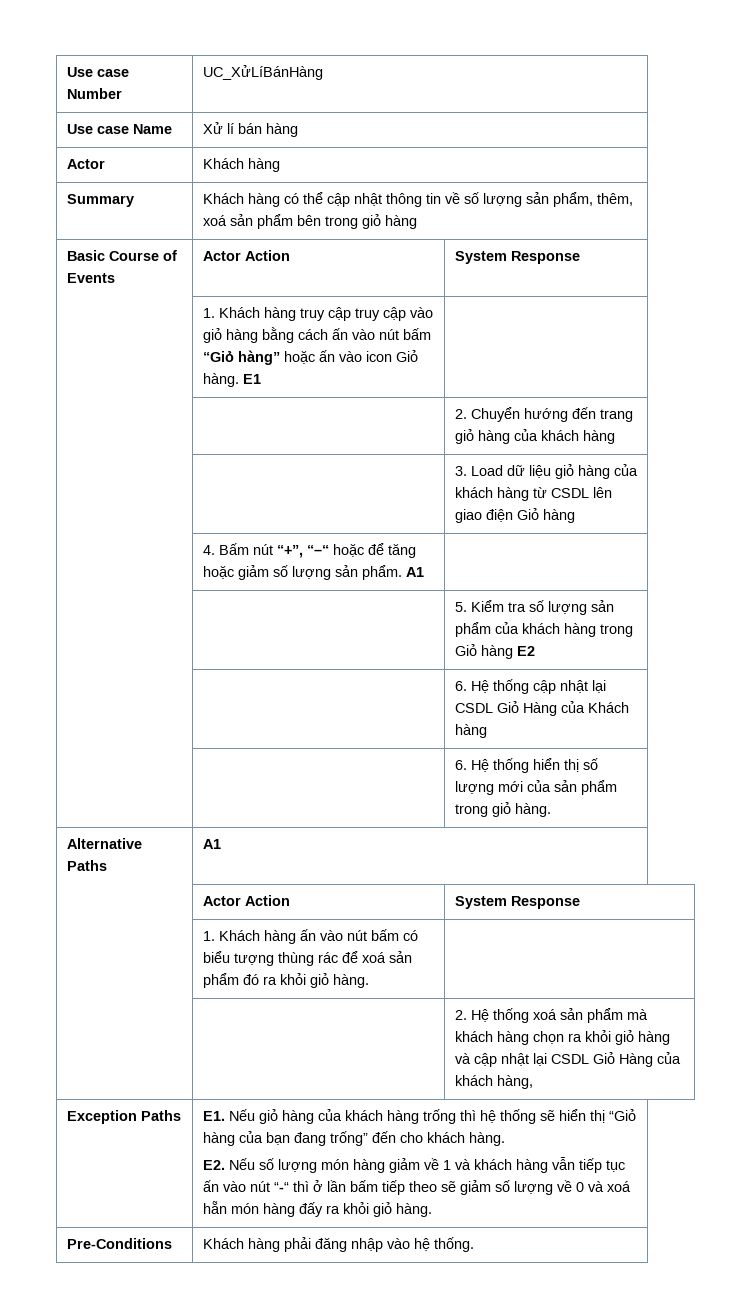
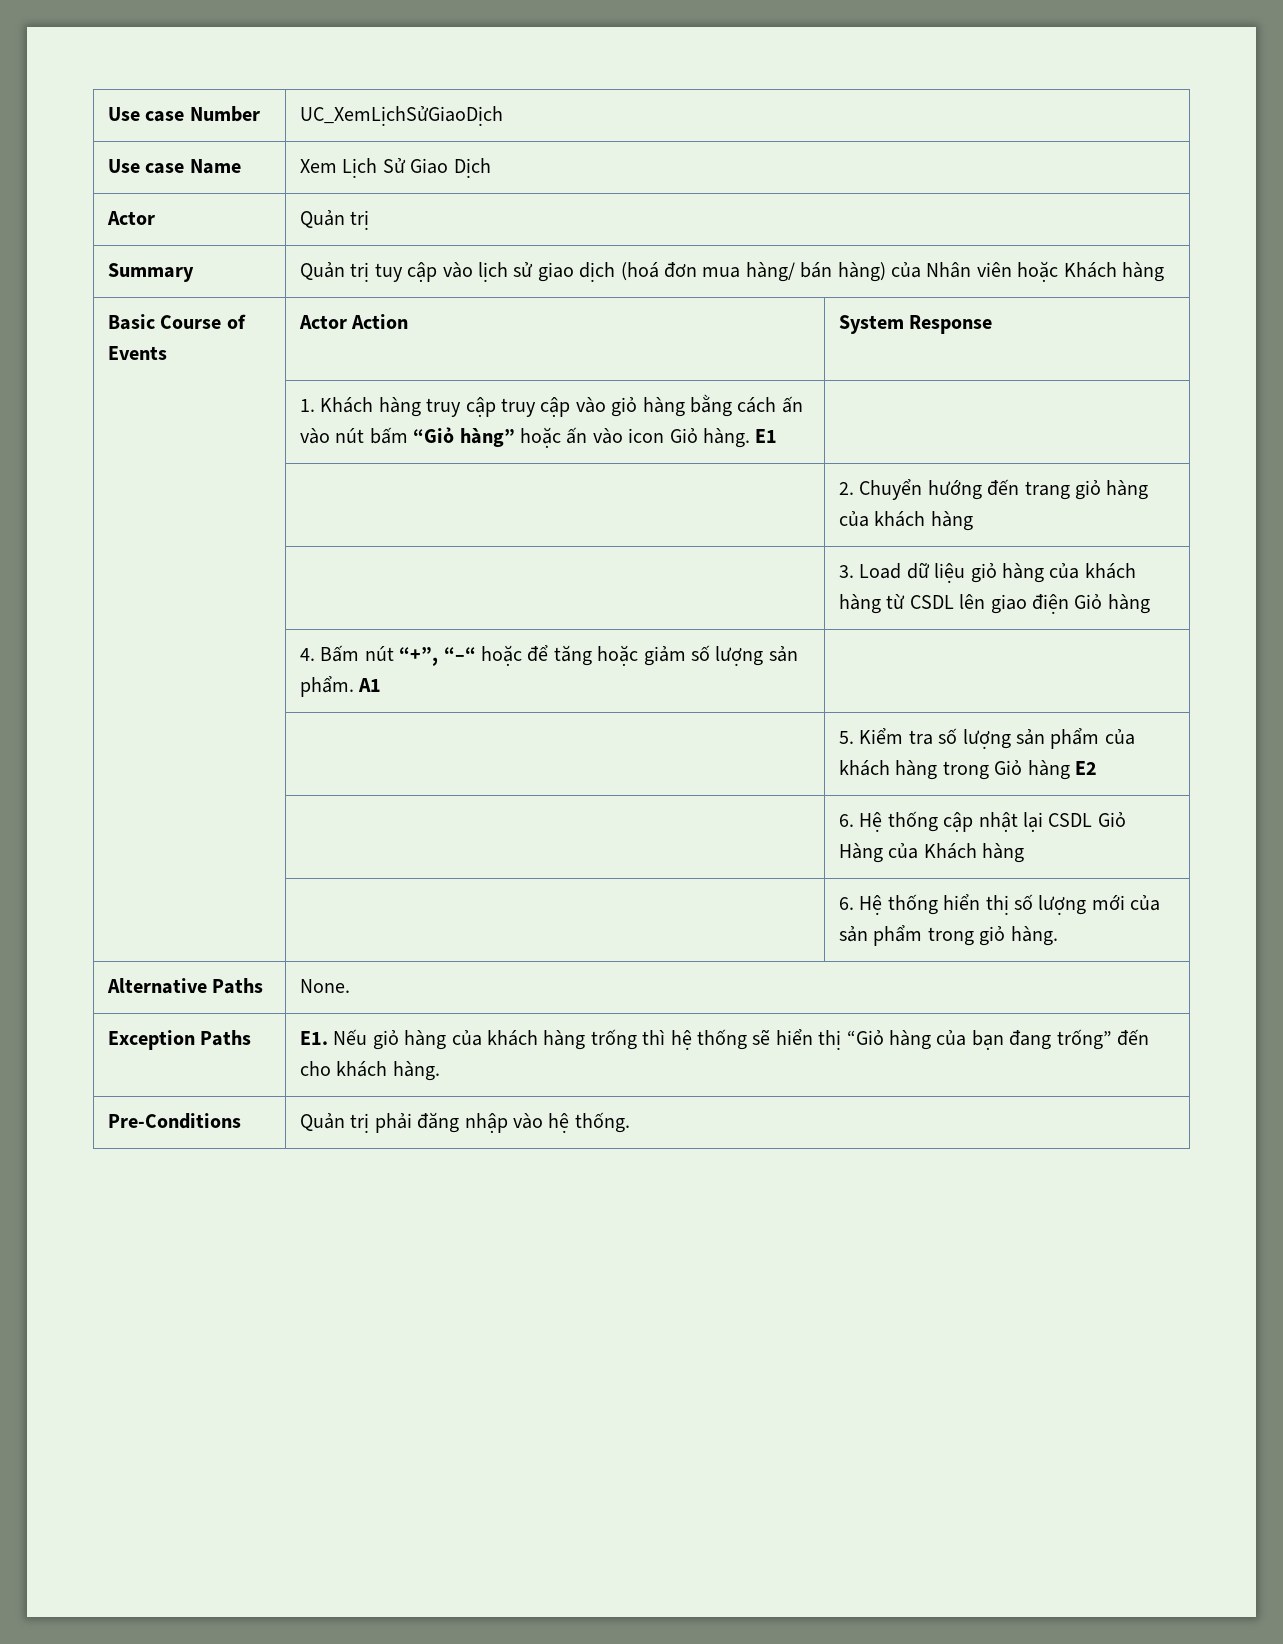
[202,65,323,80] UC_XửLíBánHàng -> [300,105,504,126] UC_XemLịchSửGiaoDịch
[202,122,298,137] Xử lí bán hàng -> [300,157,491,178] Xem Lịch Sử Giao Dịch
[202,158,280,172] Khách hàng -> [300,209,370,230] Quản trị
[202,192,633,207] [202,214,381,229] Khách hàng có thể cập nhật thông tin về số lượng sản phẩm, thêm, xoá sản phẩm bên trong giỏ -> [300,261,1117,282] Quản trị tuy cập vào lịch sử giao dịch (hoá đơn mua hàng/ bán hàng) của Nhân viên hoặc Khách
[202,839,221,849] [202,895,290,906] [454,896,580,909] [202,929,418,944] [202,951,412,966] [202,973,369,988] [454,1008,648,1023] [454,1030,670,1045] [454,1052,681,1067] [454,1075,533,1089] A1 // | Actor Action | System Response // | 1. Khách hàng ấn vào nút bấm có biểu tượng thùng rác để xoá sản phẩm đó ra khỏi giỏ hàng. | // | | 2. Hệ thống xoá sản phẩm mà khách hàng chọn ra khỏi giỏ hàng và cập nhật lại CSDL Giỏ Hàng của khách hàng, -> [300,979,351,993] None.
[202,1157,625,1173] [202,1180,631,1195] [202,1201,432,1217] // E2. Nếu số lượng món hàng giảm về 1 và khách hàng vẫn tiếp tục ấn vào nút “-“ thì ở lần bấm tiếp theo sẽ giảm số lượng về 0 và xoá hẵn món hàng đấy ra khỏi giỏ hàng. -> (440, 1071) none
[202,1238,280,1252] Khách hàng -> [300,1112,370,1133] Quản trị

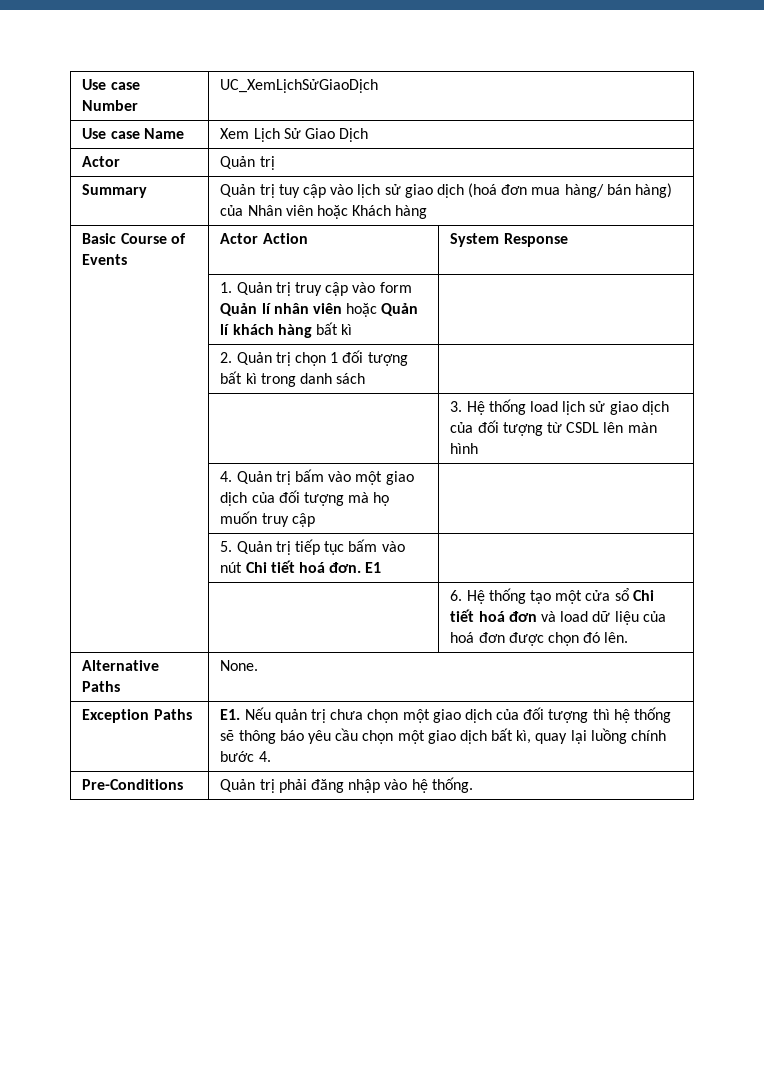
[320,394,803,417] [300,427,778,448] [839,479,1149,500] [839,510,973,531] [839,562,1136,583] [839,593,1150,614] [300,645,798,666] [300,676,382,697] [839,728,1135,749] [839,759,1098,780] [839,811,1126,832] [839,842,1025,863] [839,894,1161,915] [839,925,1058,946] Khách hàng truy cập truy cập vào giỏ hàng bằng cách ấn vào nút bấm “Giỏ hàng” hoặc ấn vào icon Giỏ hàng. E1 | // | | 2. Chuyển hướng đến trang giỏ hàng của khách hàng // | | 3. Load dữ liệu giỏ hàng của khách hàng từ CSDL lên giao điện Giỏ hàng // | 4. Bấm nút “+”, “–“ hoặc để tăng hoặc giảm số lượng sản phẩm. A1 | // | | 5. Kiểm tra số lượng sản phẩm của khách hàng trong Giỏ hàng E2 // | | 6. Hệ thống cập nhật lại CSDL Giỏ Hàng của Khách hàng // | | 6. Hệ thống hiển thị số lượng mới của sản phẩm trong giỏ hàng. -> [236,282,412,296] [220,303,419,317] [220,322,353,338] [220,350,408,366] [220,371,366,387] [450,399,669,415] [450,420,657,436] [450,443,479,454] [220,469,414,485] [220,490,390,506] [220,511,315,527] [220,539,405,555] [220,560,382,573] [450,588,654,604] [450,609,666,625] [450,632,629,646] Quản trị truy cập vào form Quản lí nhân viên hoặc Quản lí khách hàng bất kì | // | 2. Quản trị chọn 1 đối tượng bất kì trong danh sách | // | | 3. Hệ thống load lịch sử giao dịch của đối tượng từ CSDL lên màn hình // | 4. Quản trị bấm vào một giao dịch của đối tượng mà họ muốn truy cập | // | 5. Quản trị tiếp tục bấm vào nút Chi tiết hoá đơn. E1 | // | | 6. Hệ thống tạo một cửa sổ Chi tiết hoá đơn và load dữ liệu của hoá đơn được chọn đó lên.
[372,1029,1150,1050] [300,1061,440,1081] giỏ hàng của khách hàng trống thì hệ thống sẽ hiển thị “Giỏ hàng của bạn đang trống” đến cho khách hàng. -> [274,707,671,723] [220,728,666,744] [220,751,271,762] quản trị chưa chọn một giao dịch của đối tượng thì hệ thống sẽ thông báo yêu cầu chọn một giao dịch bất kì, quay lại luồng chính bước 4.

